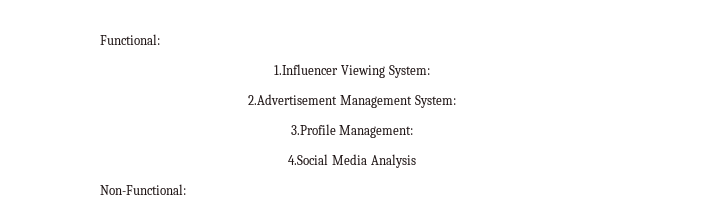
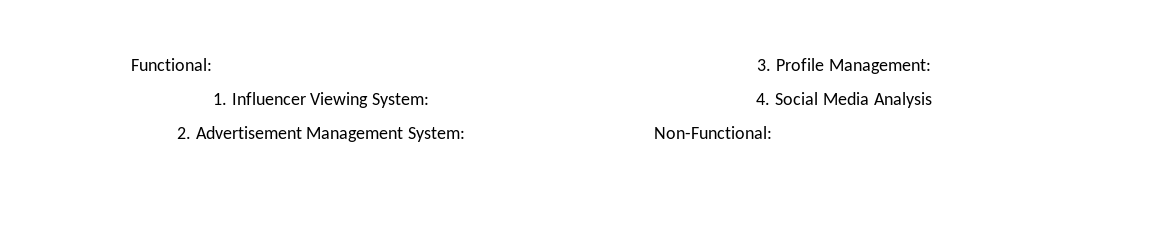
[274,64,339,75] 1.Influencer -> [212,92,306,105] 1. Influencer
[248,94,338,105] 2.Advertisement -> [176,126,302,139] 2. Advertisement
[290,124,336,135] 3.Profile -> [757,58,824,71] 3. Profile
[288,154,329,165] 4.Social -> [756,92,819,105] 4. Social

